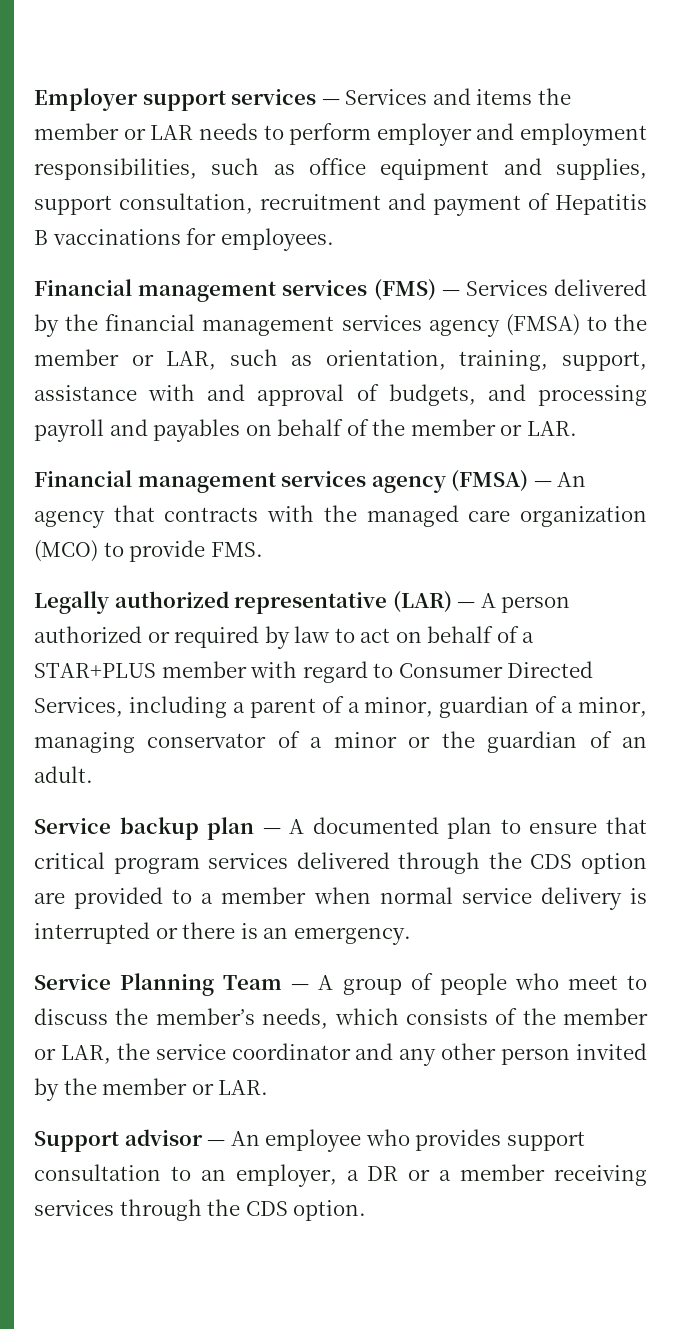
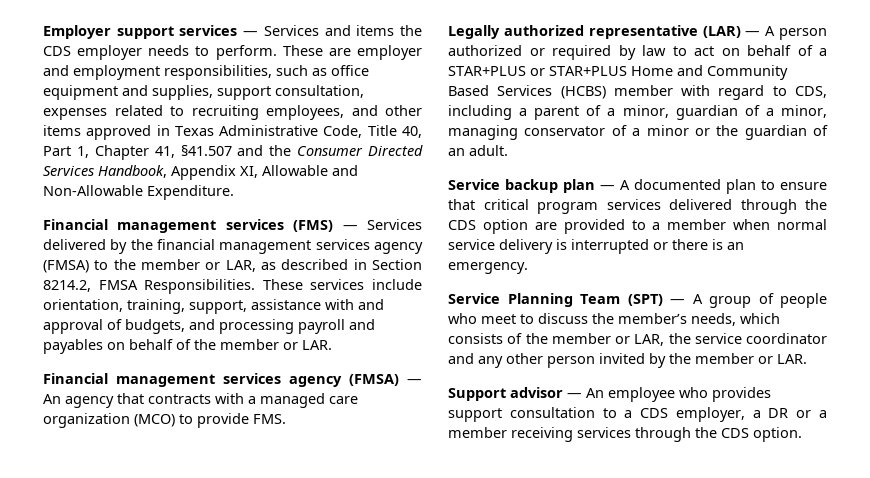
[34,123,372,145] member or LAR needs to perform -> [43,45,351,60] CDS employer needs to perform. These are
[260,193,647,216] [34,228,334,251] recruitment and payment of Hepatitis B vaccinations for employees. -> [43,105,422,120] [43,125,422,140] [43,145,423,160] [43,165,358,180] [43,185,234,200] expenses related to recruiting employees, and other items approved in Texas Administrative Code, Title 40, Part 1, Chapter 41, §41.507 and the Consumer Directed Services Handbook, Appendix XI, Allowable and Non-Allowable Expenditure.
[229,349,313,366] such as -> [261,259,422,270] [43,279,422,294] as described in Section 8214.2, FMSA Responsibilities. These services include
[323,505,357,522] the -> [248,396,256,404] a
(156, 670) none -> [530,65,788,80] [448,85,606,99] or STAR+PLUS Home and Community Based Services (HCBS)
[398,661,594,678] [34,697,123,717] Consumer Directed Services, -> [795,86,827,98] CDS,
(283, 982) none -> [627,294,663,306] (SPT)
[200,1169,226,1181] an -> [624,408,669,418] a CDS

